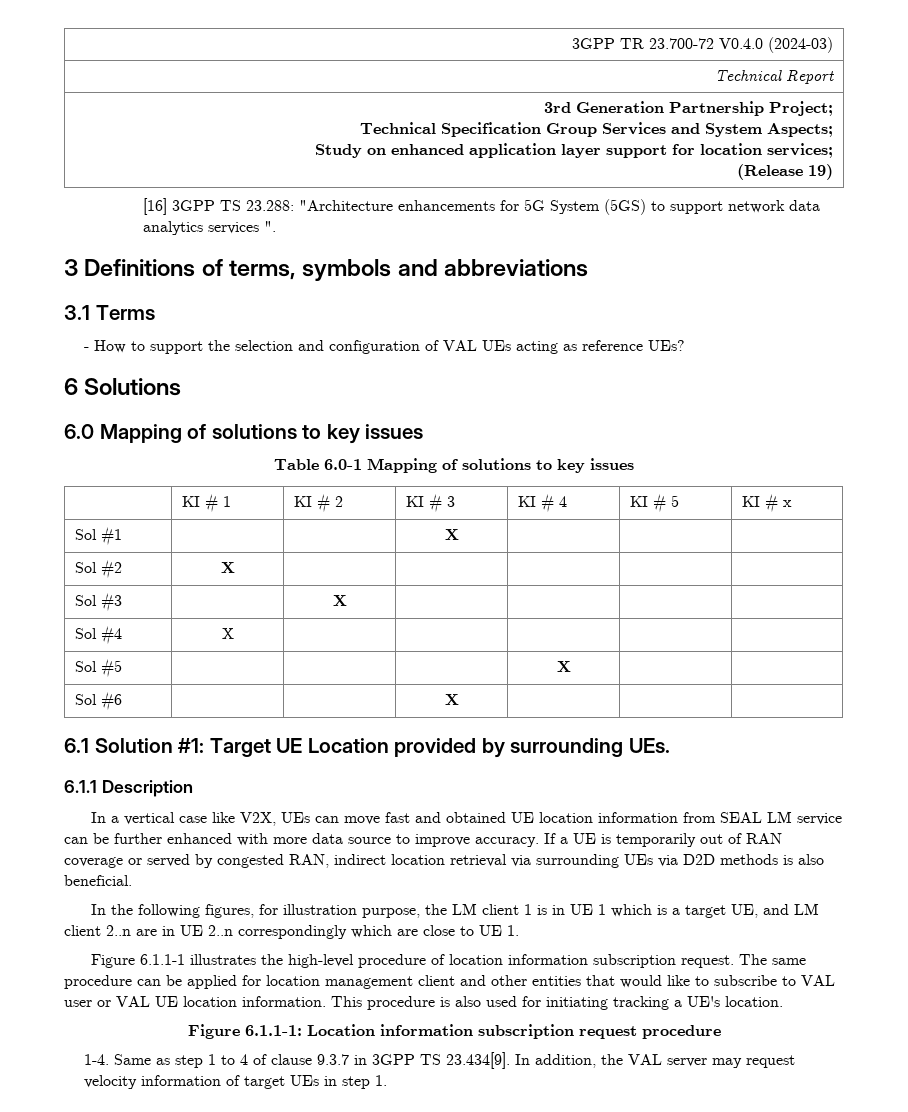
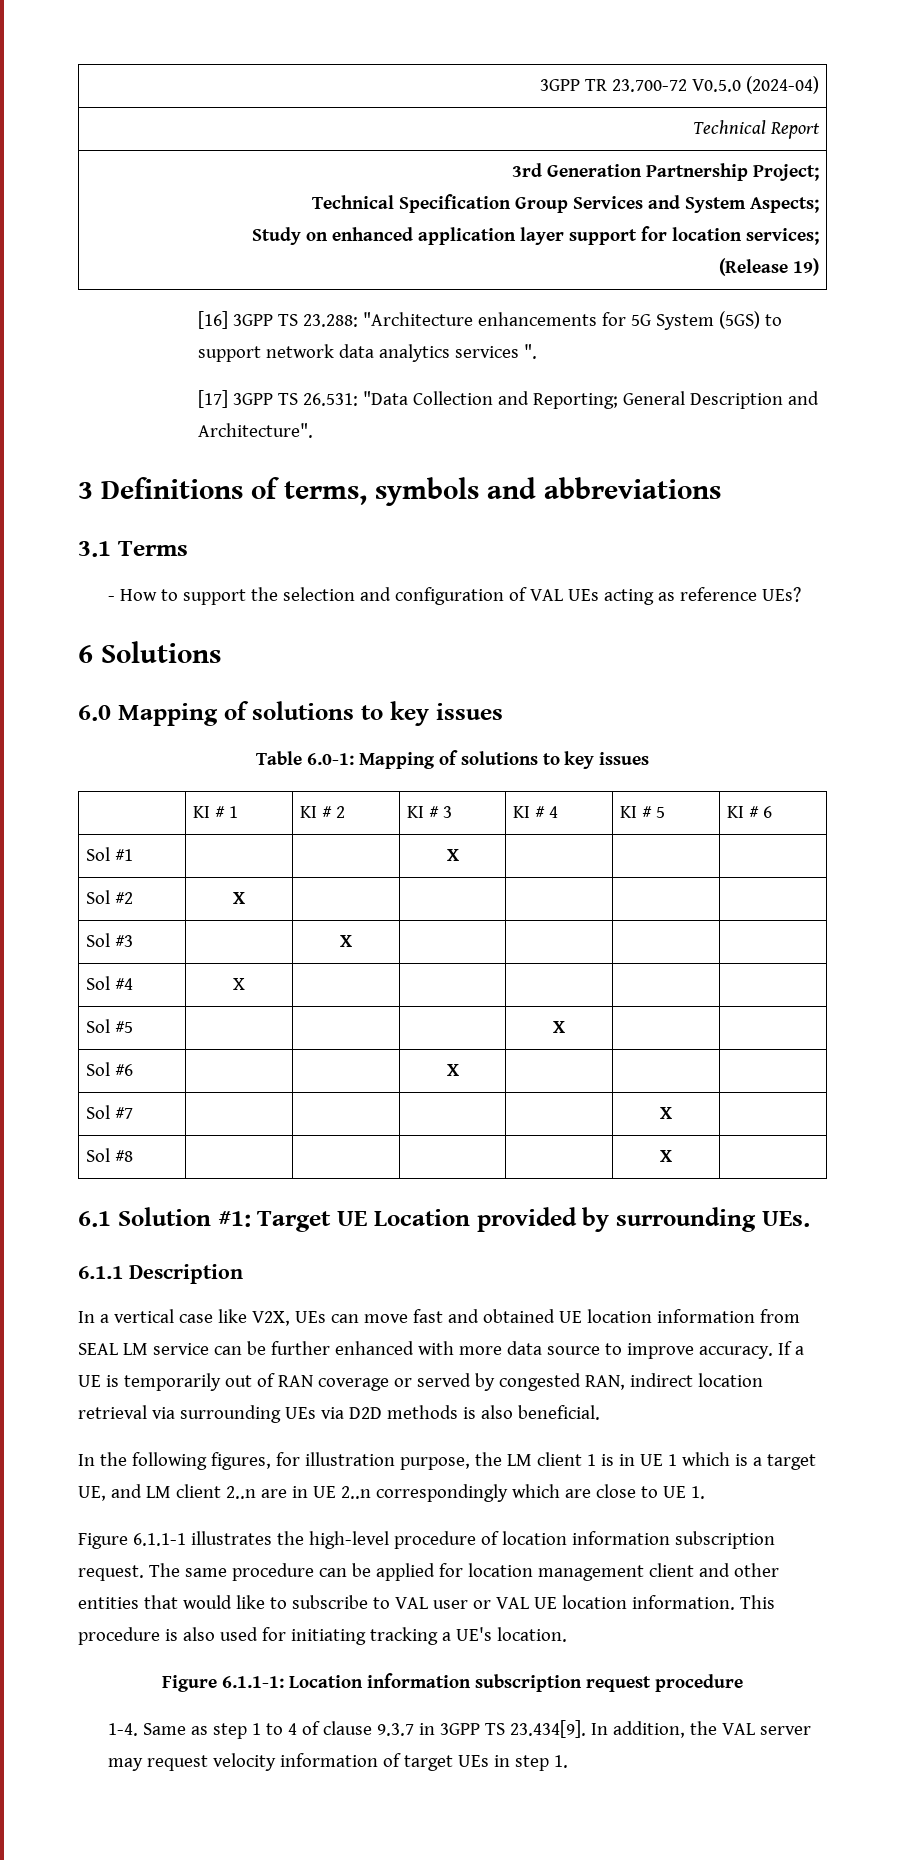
[718,37,833,53] V0.4.0 (2024-03) -> [691,76,819,94] V0.5.0 (2024-04)
(276, 226) none -> [198,390,820,409] [198,423,314,438] // [17] 3GPP TS 26.531: "Data Collection and Reporting; General Description and Architecture".
[324,459,362,470] 6.0-1 -> [306,753,354,765] 6.0-1:
[783,500,793,507] x -> [763,806,773,818] 6
(459, 699) none -> [86,1105,134,1119] [660,1107,672,1119] [86,1148,134,1162] [660,1150,672,1162] // Sol #7 | | | | | X | // Sol #8 | | | | | X |

